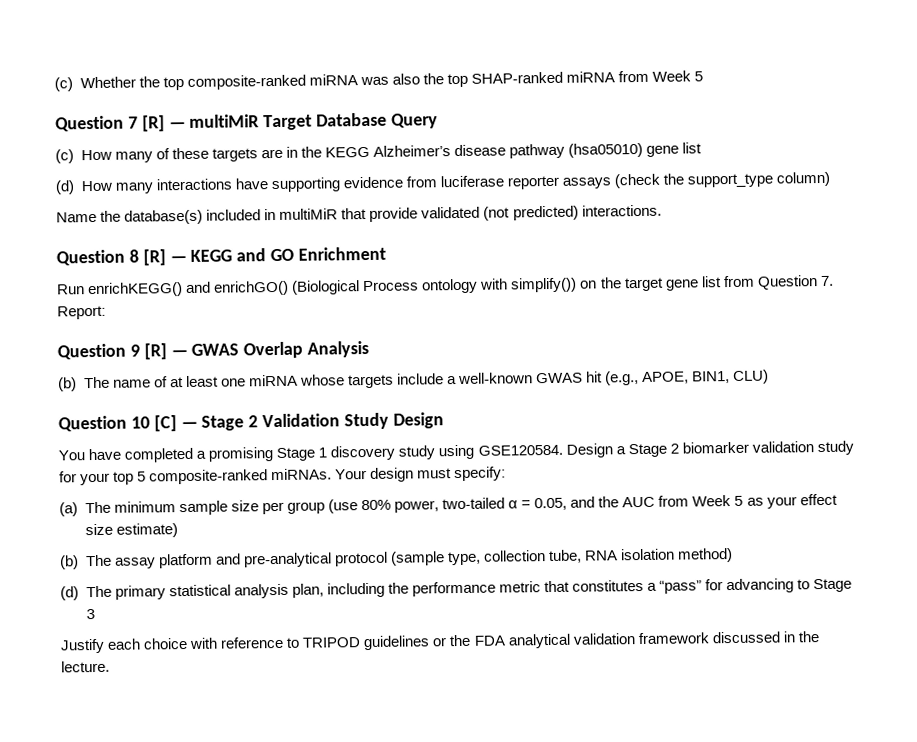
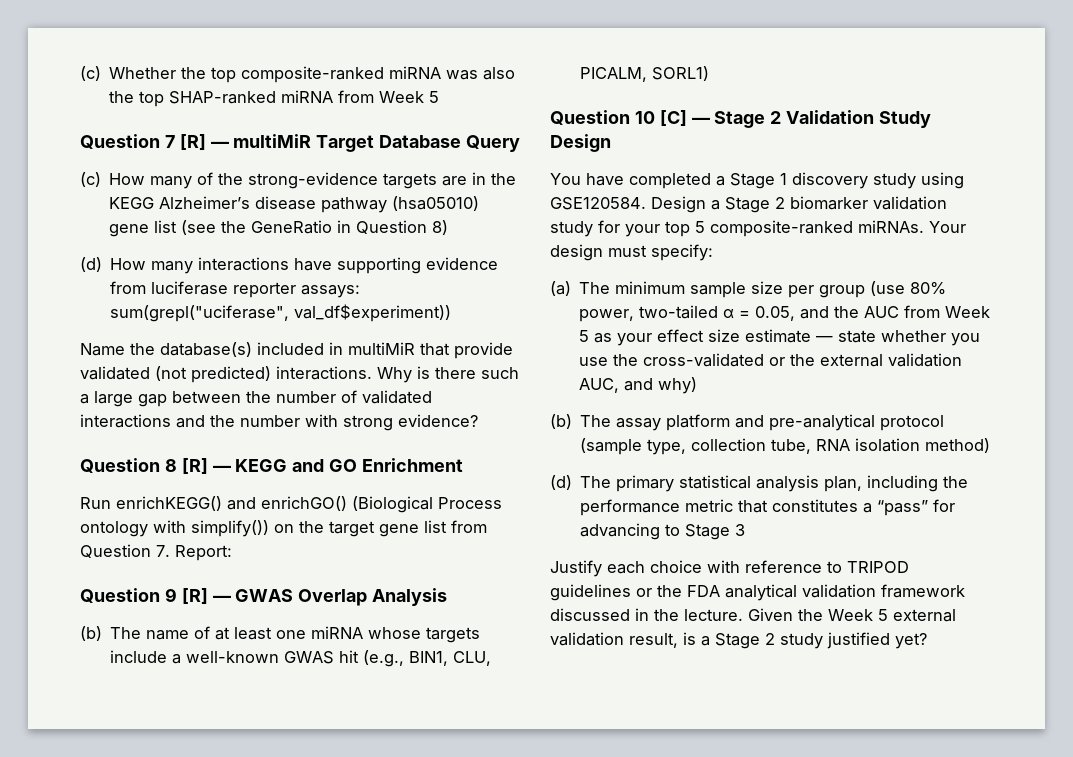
[171,147,209,160] these -> [218,172,379,189] the strong-evidence
(703, 148) none -> [181,220,449,235] (see the GeneRatio in Question 8)
[562,171,831,189] assays (check the support_type column) -> [301,285,361,298] [110,304,452,322] assays: sum(grepl("uciferase", val_df$experiment))
(662, 210) none -> [377,366,519,383] [80,390,432,407] [80,414,478,431] Why is there such a large gap between the number of validated interactions and the number with strong evidence?
[642,369,770,384] APOE, BIN1, CLU) -> [409,651,492,666] [580,66,710,82] BIN1, CLU, PICALM, SORL1)
[208,447,274,462] promising -> (725, 181) none
[115,523,178,538] estimate) -> [745,329,981,346] [579,353,963,367] [579,377,698,394] estimate — state whether you use the cross-validated or the external validation AUC, and why)
(110, 666) none -> [748,608,956,622] [550,632,927,649] Given the Week 5 external validation result, is a Stage 2 study justified yet?

